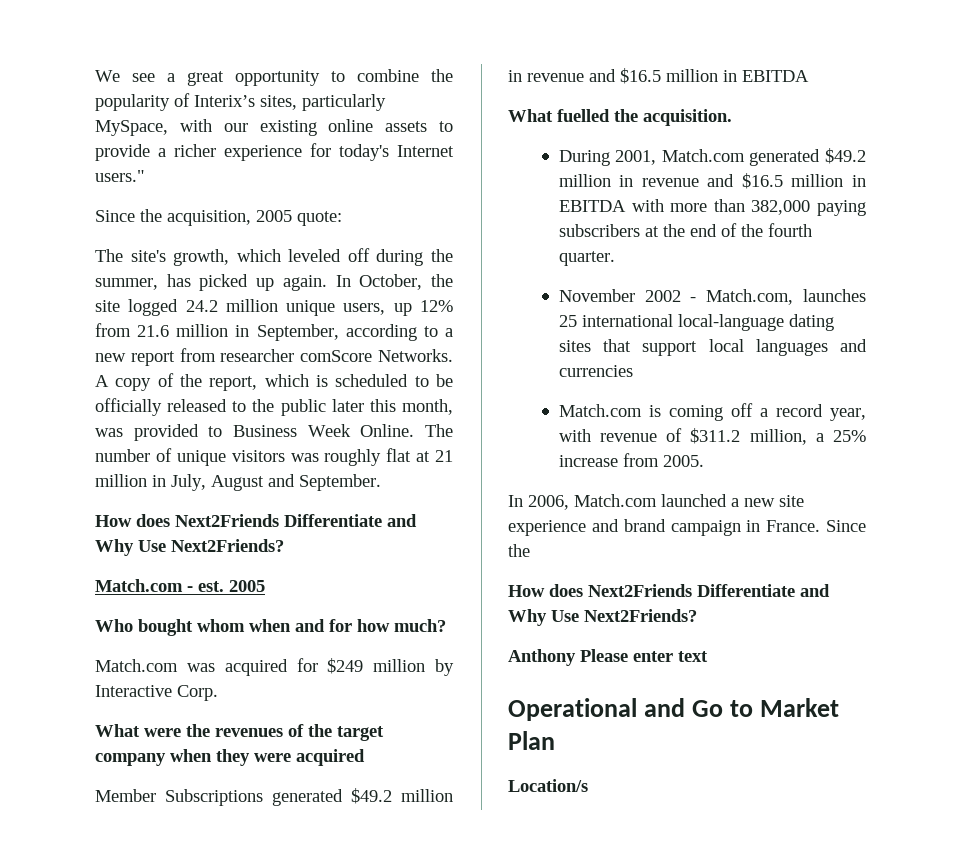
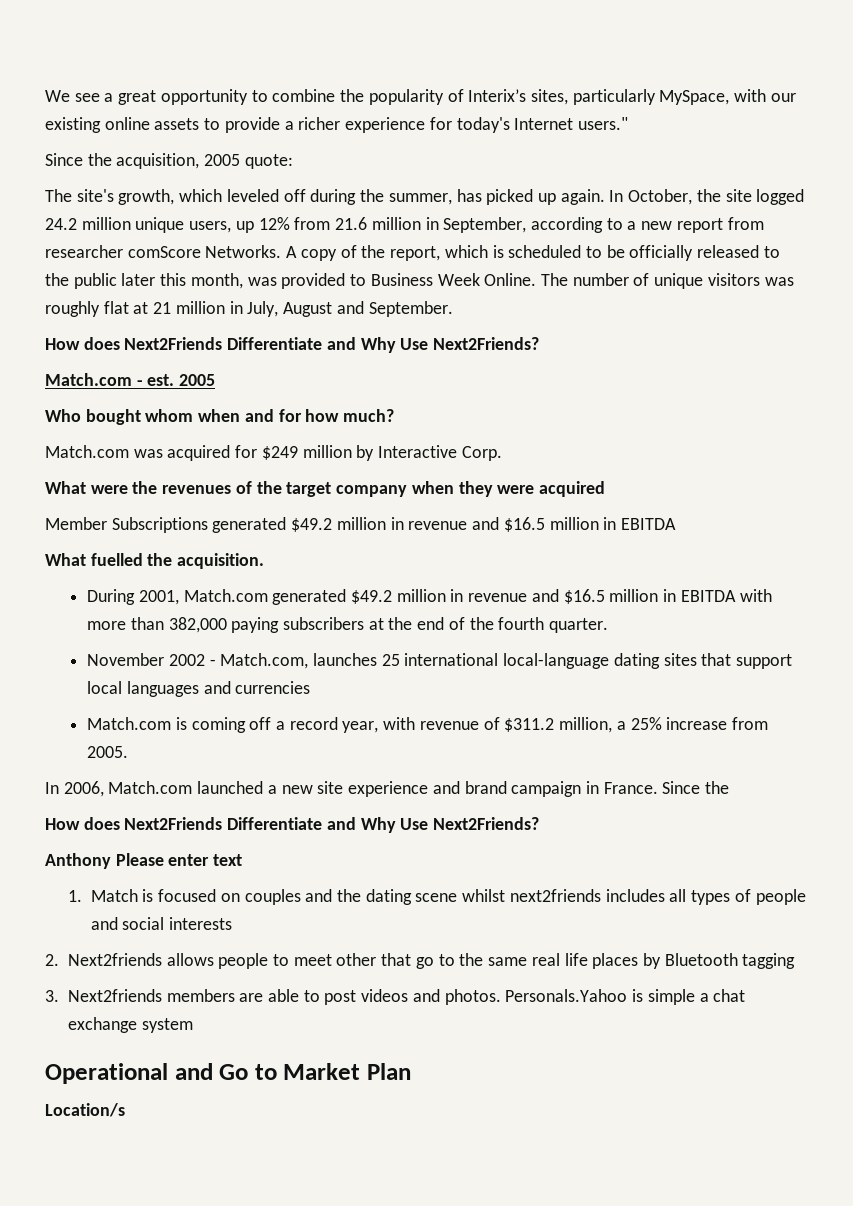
(708, 656) none -> [67,889,806,905] [90,917,233,930] [45,953,796,969] [45,989,746,1005] [67,1017,193,1033] // 1. Match is focused on couples and the dating scene whilst next2friends includes all types of people and social interests // 2. Next2friends allows people to meet other that go to the same real life places by Bluetooth tagging // 3. Next2friends members are able to post videos and photos. Personals.Yahoo is simple a chat exchange system

